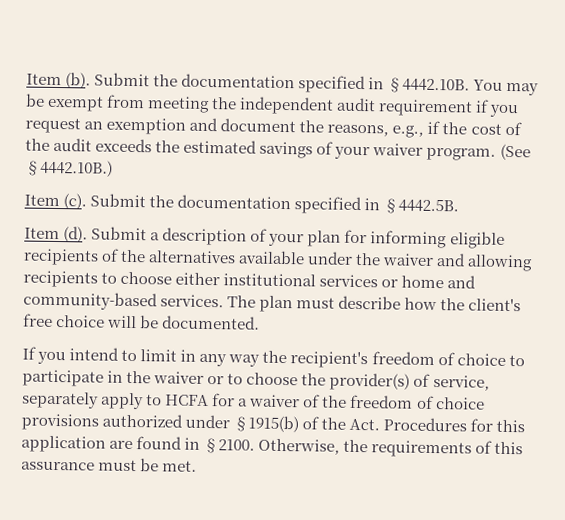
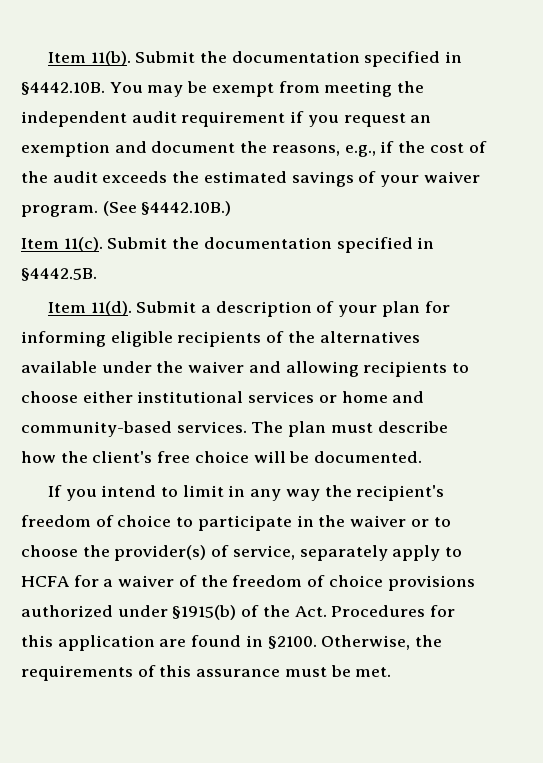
[26,72,92,89] Item (b). -> [47,51,131,66] Item 11(b).
[63,193,88,210] (c). -> [63,237,103,252] 11(c).
[63,226,89,243] (d). -> [90,301,132,316] 11(d).

